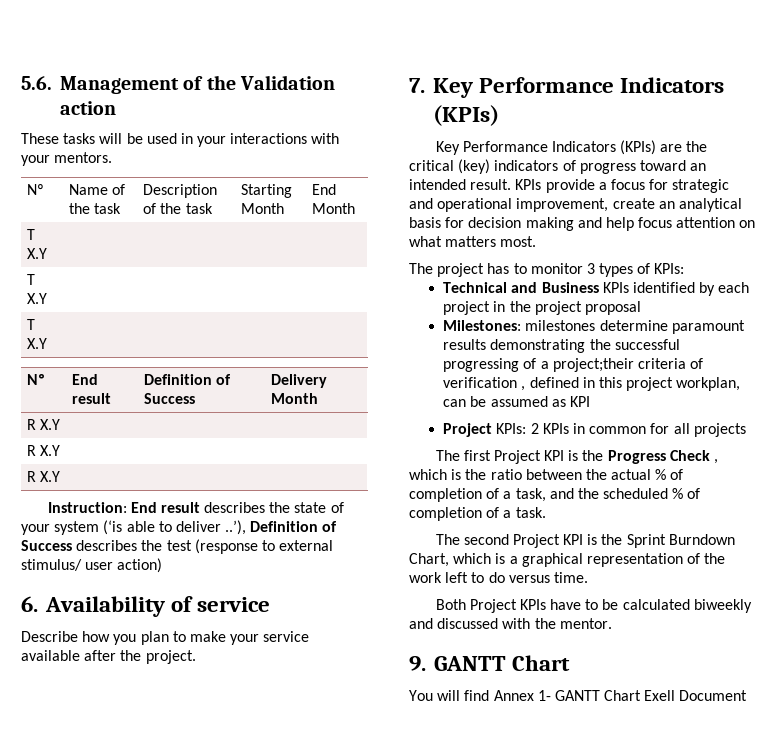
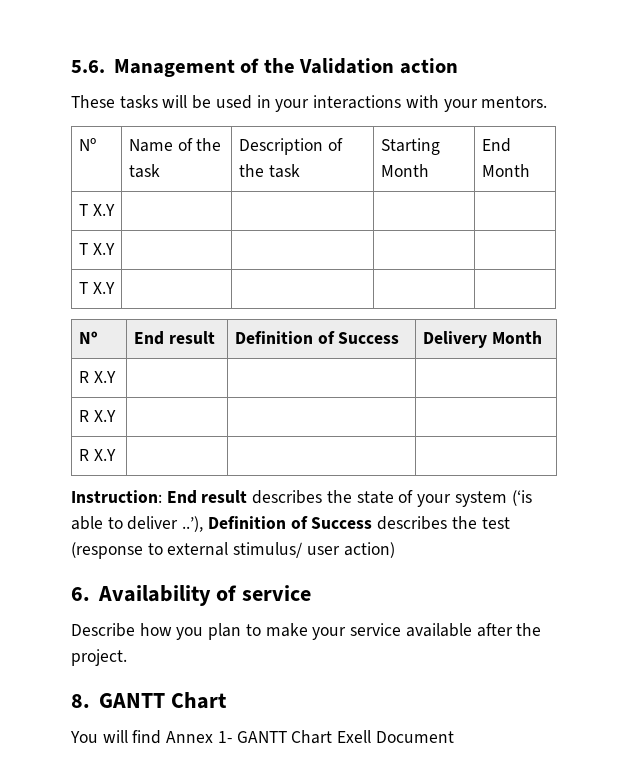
[409,77,725,98] [432,105,499,126] [435,140,708,155] [409,159,707,174] [409,179,730,193] [409,198,742,212] [409,217,756,231] [409,236,537,247] [409,263,685,277] [443,282,750,296] [443,301,642,315] [443,320,745,334] [443,339,680,353] [443,358,704,372] [443,377,741,391] [443,396,591,407] [443,423,746,437] [435,450,719,464] [409,469,684,480] [409,488,701,502] [409,507,546,521] [435,534,735,548] [409,553,726,567] [409,572,588,583] [435,599,752,613] [409,618,612,629] [409,656,426,671] 7. Key Performance Indicators (KPIs) // Key Performance Indicators (KPIs) are the critical (key) indicators of progress toward an intended result. KPIs provide a focus for strategic and operational improvement, create an analytical basis for decision making and help focus attention on what matters most. // The project has to monitor 3 types of KPIs: // Technical and Business KPIs identified by each project in the project proposal // Milestones: milestones determine paramount results demonstrating the successful progressing of a project;their criteria of verification , defined in this project workplan, can be assumed as KPI // Project KPIs: 2 KPIs in common for all projects // The first Project KPI is the Progress Check , which is the ratio between the actual % of completion of a task, and the scheduled % of completion of a task. // The second Project KPI is the Sprint Burndown Chart, which is a graphical representation of the work left to do versus time. // Both Project KPIs have to be calculated biweekly and discussed with the mentor. // 9. -> [71,694,90,708] 8.

